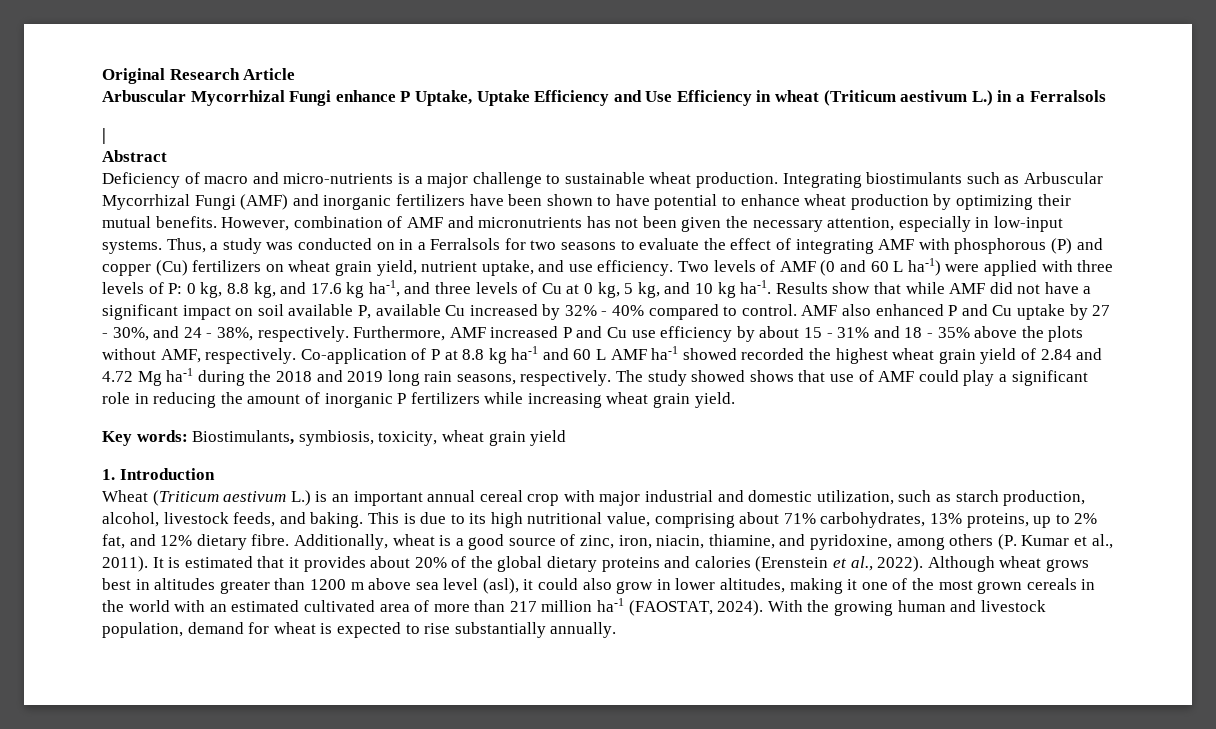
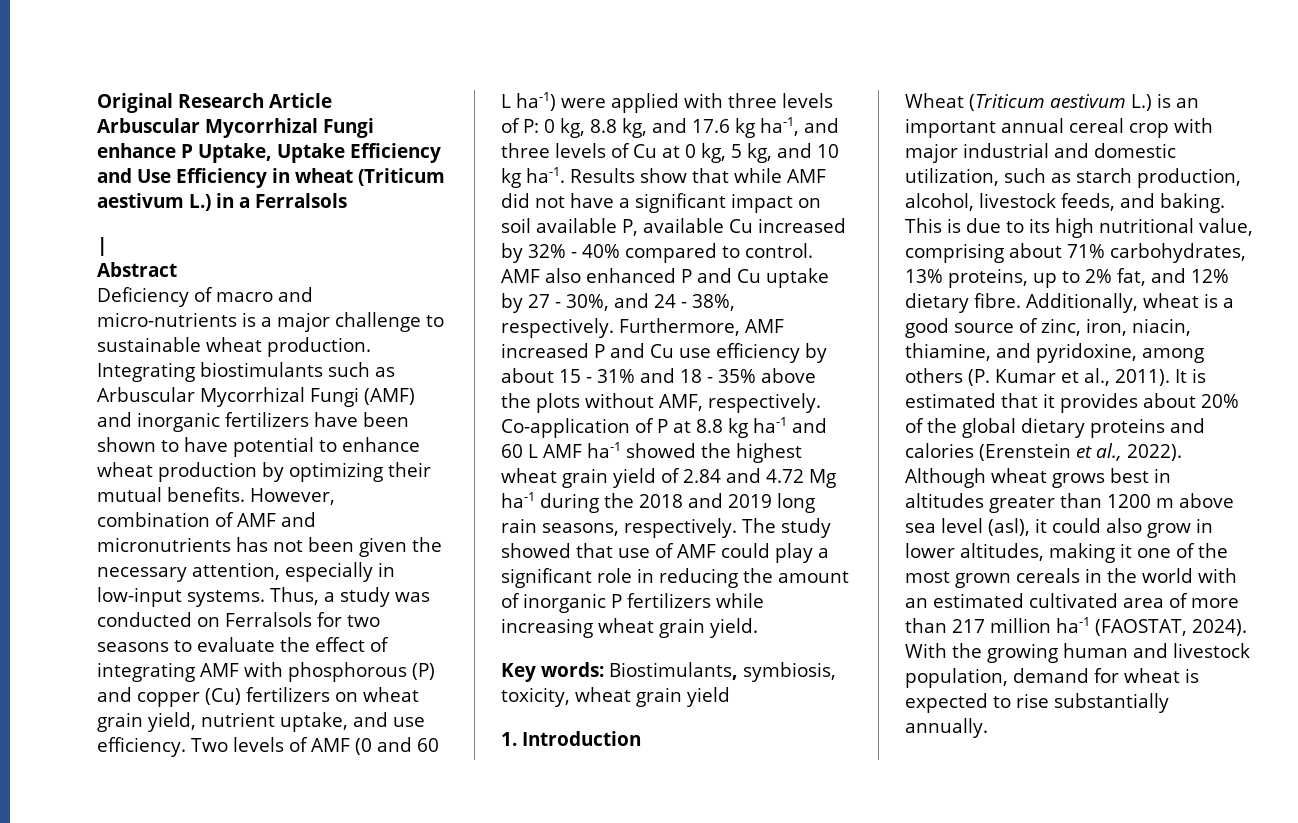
[399,239,426,250] in a -> (220, 622) none
[741,348,805,360] recorded -> (696, 450) none
[749,370,794,382] shows -> (571, 550) none

